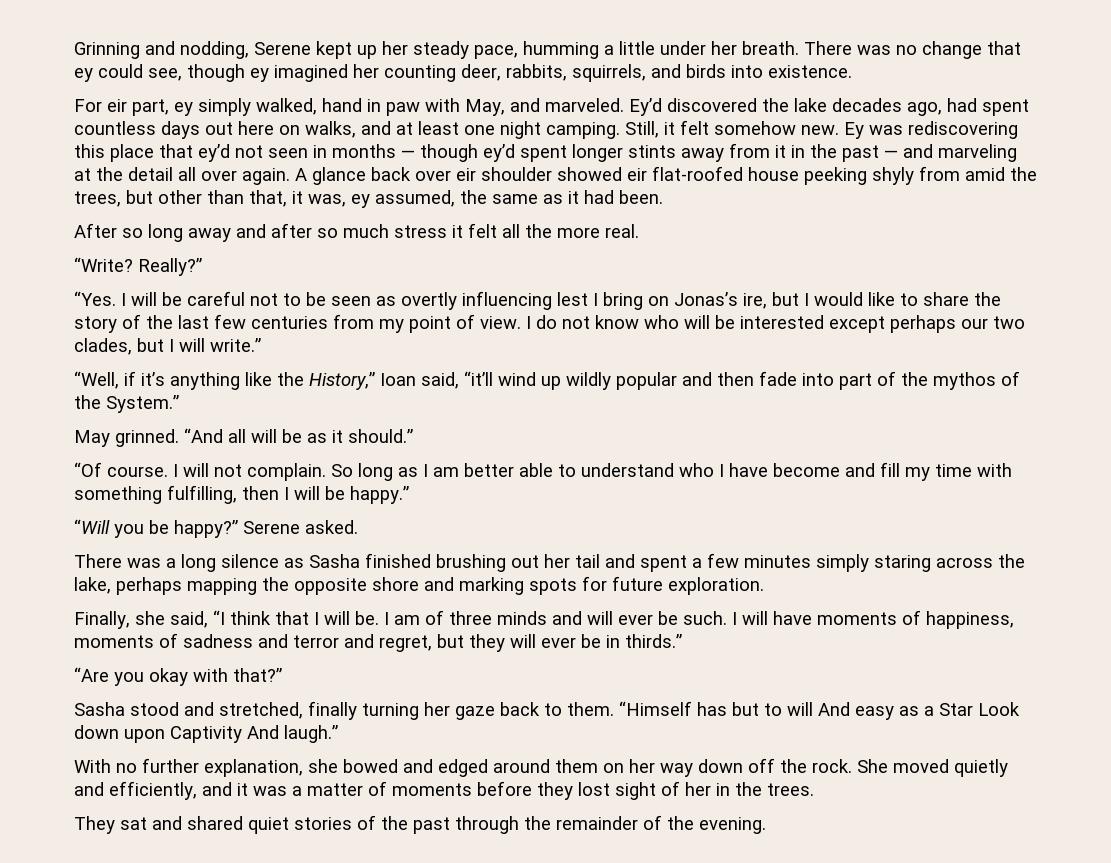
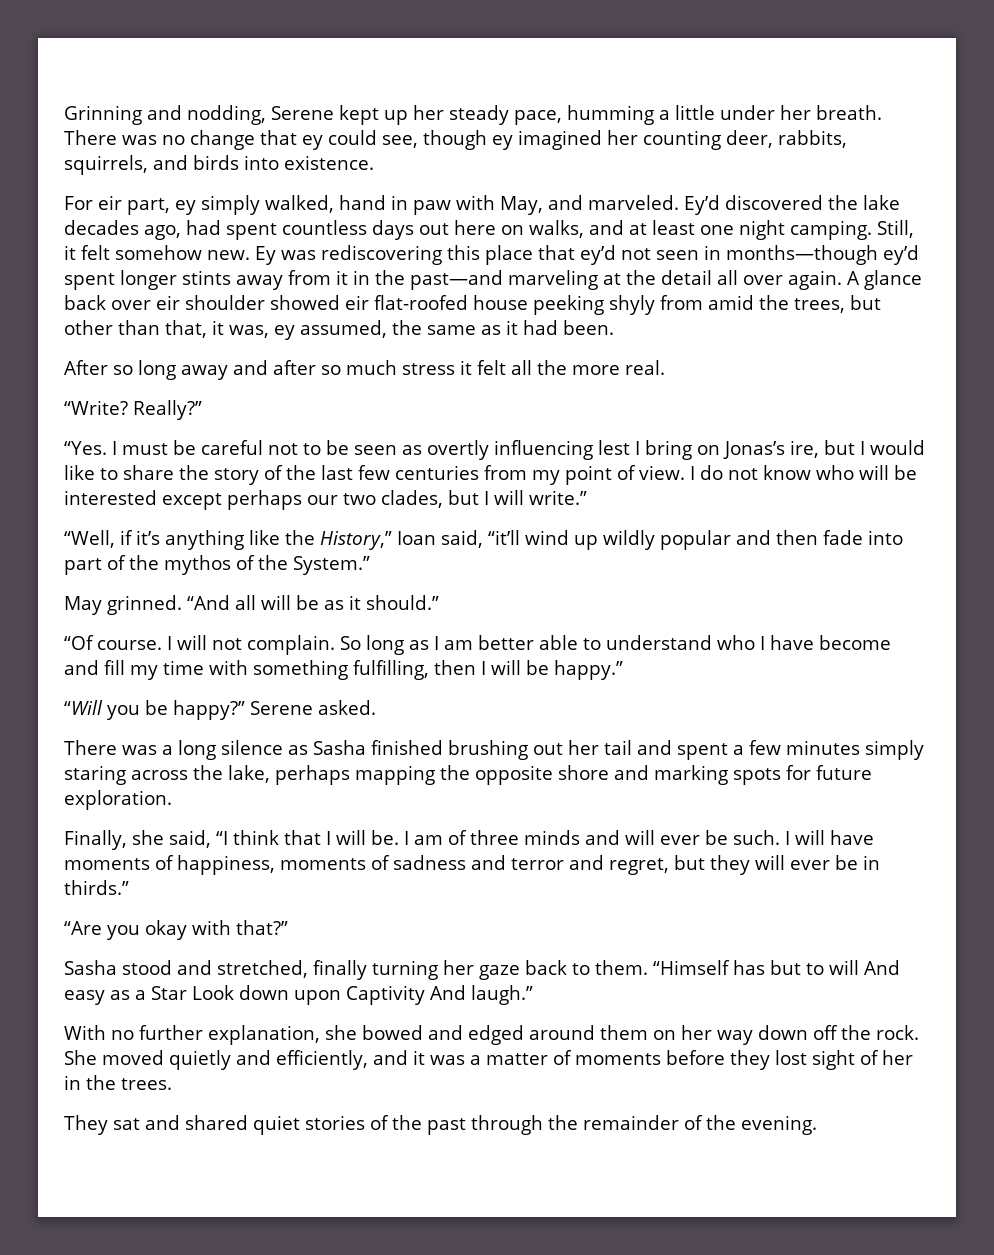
[332,144,478,162] months — though -> [726,245,878,265] months—though
[842,144,933,162] past — and -> [410,270,503,290] past—and
[131,292,157,306] will -> [121,443,168,455] must

